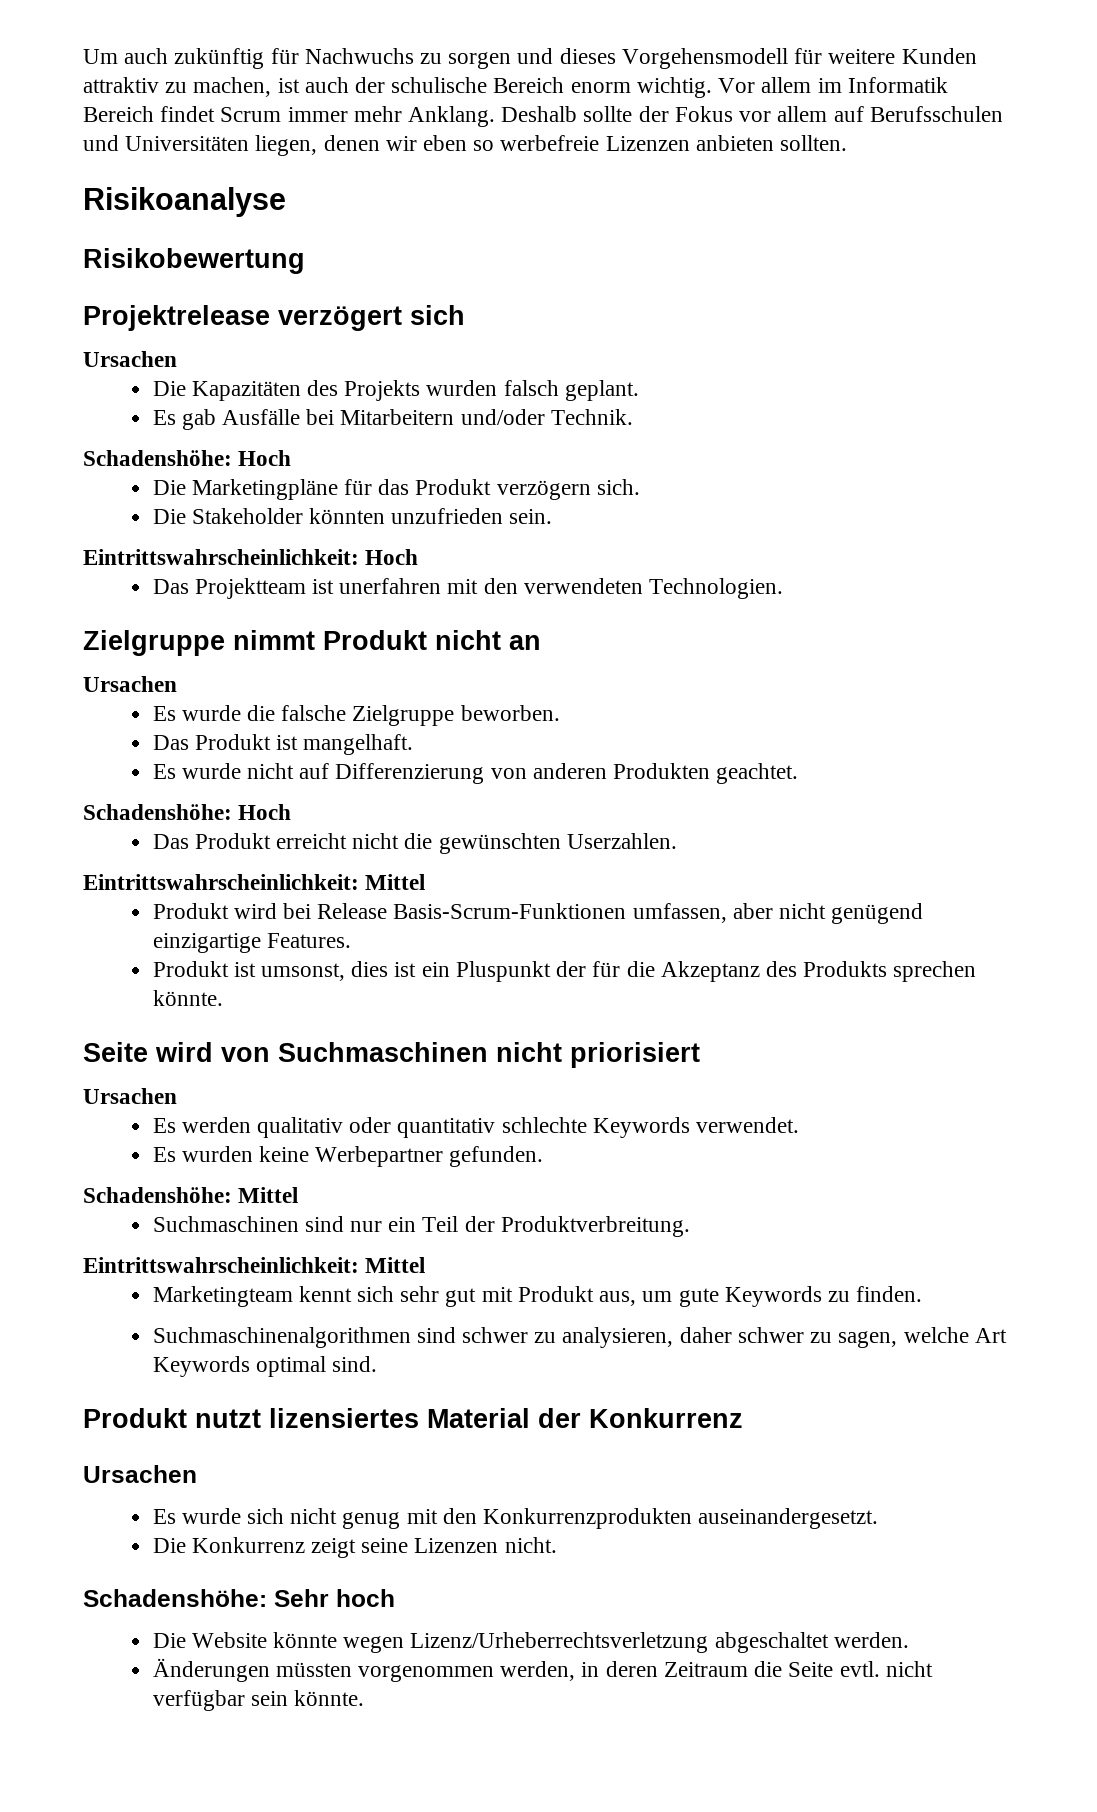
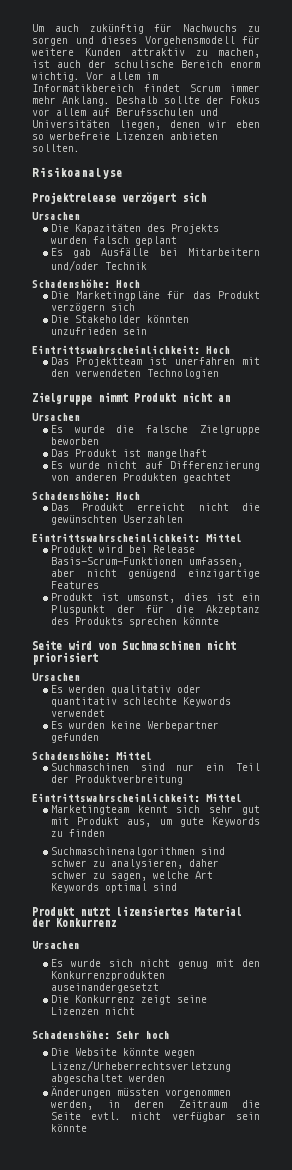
[847,77,948,93] [83,106,154,122] Informatik Bereich -> [32,84,134,92] Informatikbereich
[83,248,305,274] // Risikobewertung -> (123, 173) none
[564,380,639,401] geplant. -> [134,236,177,246] geplant
[550,409,633,425] Technik. -> [104,262,147,270] Technik
[596,479,640,495] sich. -> [110,303,135,311] sich
[509,509,553,524] sein. -> [122,327,147,335] sein
[649,578,784,599] Technologien. -> [146,369,219,379] Technologien
[460,705,560,721] beworben. -> [50,437,99,445] beworben
[303,734,414,755] mangelhaft. -> [146,449,207,459] mangelhaft
[716,763,799,784] geachtet. -> [182,473,231,483] geachtet
[566,833,677,849] Userzahlen. -> [122,515,183,523] Userzahlen
[266,933,351,948] Features. -> [50,581,99,589] Features
[152,990,223,1006] könnte. -> [182,617,219,625] könnte
[696,1117,800,1133] verwendet. -> [50,709,105,717] verwendet
[449,1146,544,1167] gefunden. -> [50,733,99,743] gefunden
[500,1216,690,1237] Produktverbreitung. -> [74,775,183,785] Produktverbreitung
[856,1286,923,1302] finden. -> [68,829,105,837] finden
[332,1356,378,1372] sind. -> [152,883,177,891] sind
[698,1508,879,1529] auseinandergesetzt. -> [50,983,159,993] auseinandergesetzt
[504,1537,557,1553] nicht. -> [104,1007,135,1015] nicht
[833,1632,909,1648] werden. -> [128,1074,165,1082] werden
[294,1690,365,1706] könnte. -> [50,1124,87,1132] könnte

